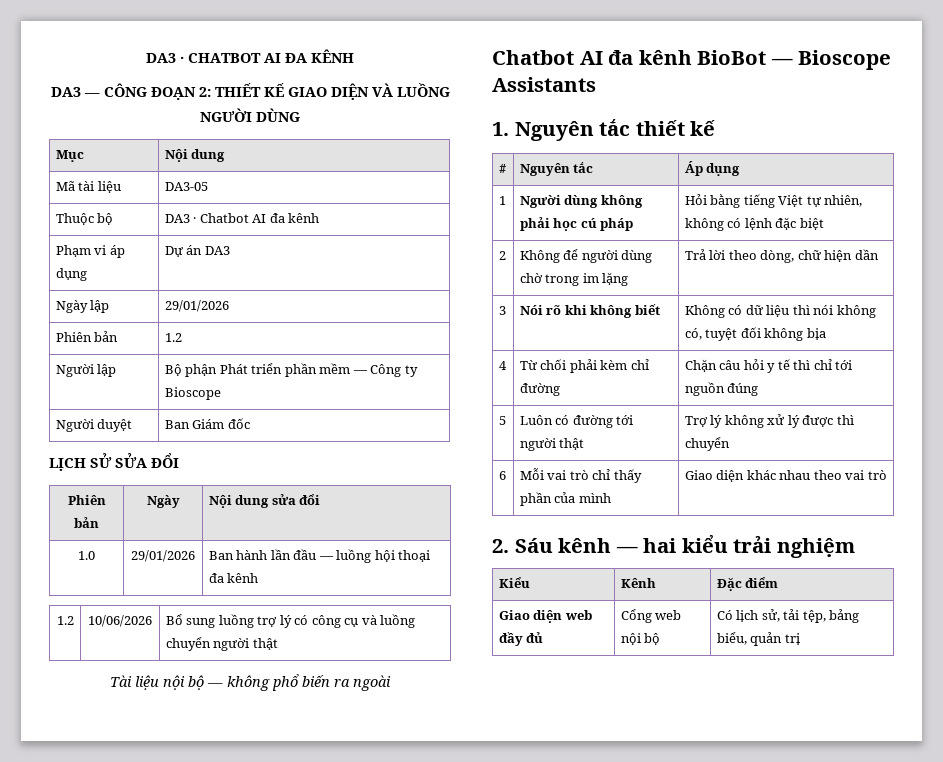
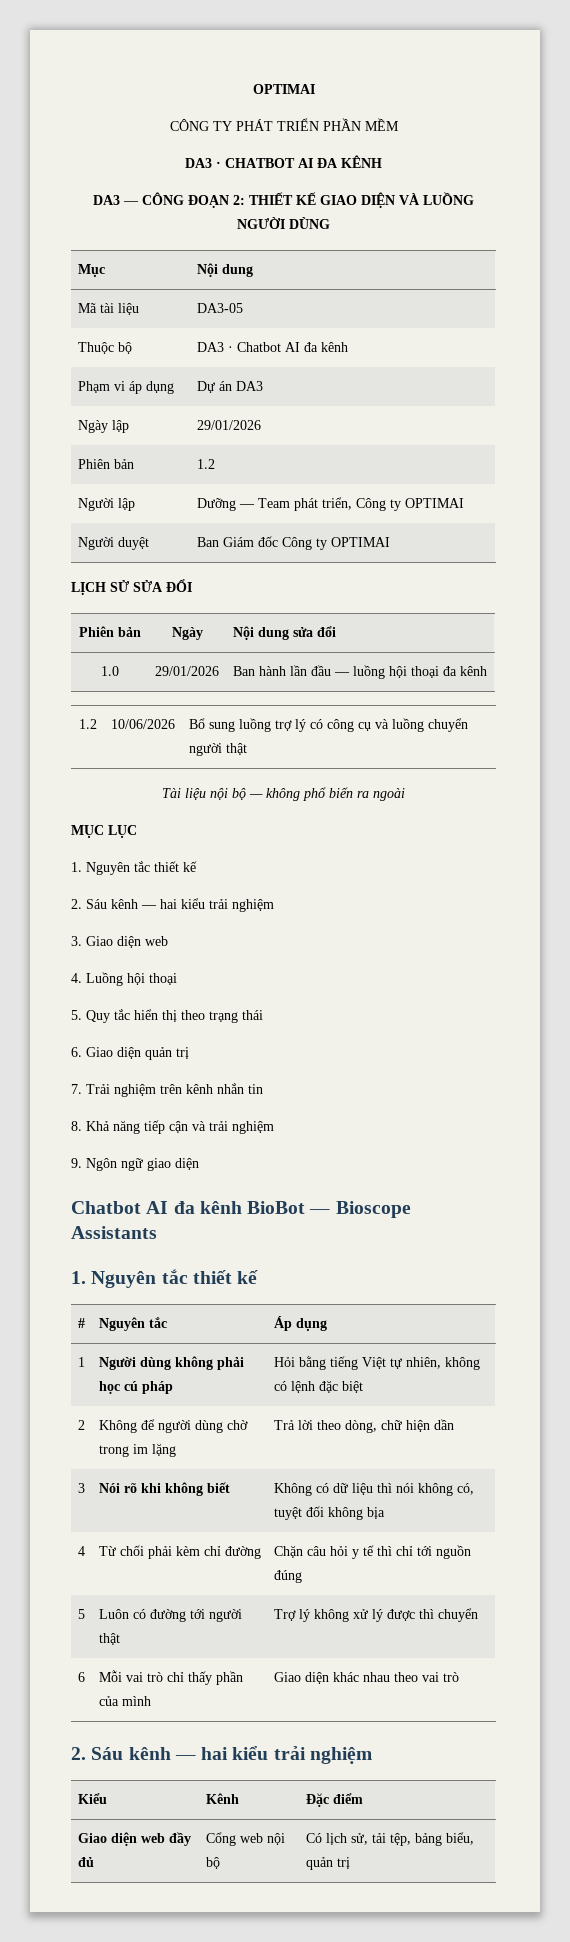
(146, 58) none -> [252,84,315,94] [169,118,399,131] OPTIMAI // CÔNG TY PHÁT TRIỂN PHẦN MỀM //
[164,363,418,377] [164,387,221,400] Bộ phận Phát triển phần mềm — Công ty Bioscope -> [196,497,464,511] Dưỡng — Team phát triển, Công ty OPTIMAI
(250, 423) none -> [281,537,390,550] Công ty OPTIMAI
(391, 683) none -> [71,825,137,838] [71,861,197,875] [71,898,274,912] [71,936,168,948] [71,972,177,986] [71,1009,263,1023] [71,1047,189,1060] [71,1083,263,1097] [71,1120,274,1134] [71,1158,199,1171] // MỤC LỤC // 1. Nguyên tắc thiết kế // 2. Sáu kênh — hai kiểu trải nghiệm // 3. Giao diện web // 4. Luồng hội thoại // 5. Quy tắc hiển thị theo trạng thái // 6. Giao diện quản trị // 7. Trải nghiệm trên kênh nhắn tin // 8. Khả năng tiếp cận và trải nghiệm // 9. Ngôn ngữ giao diện

